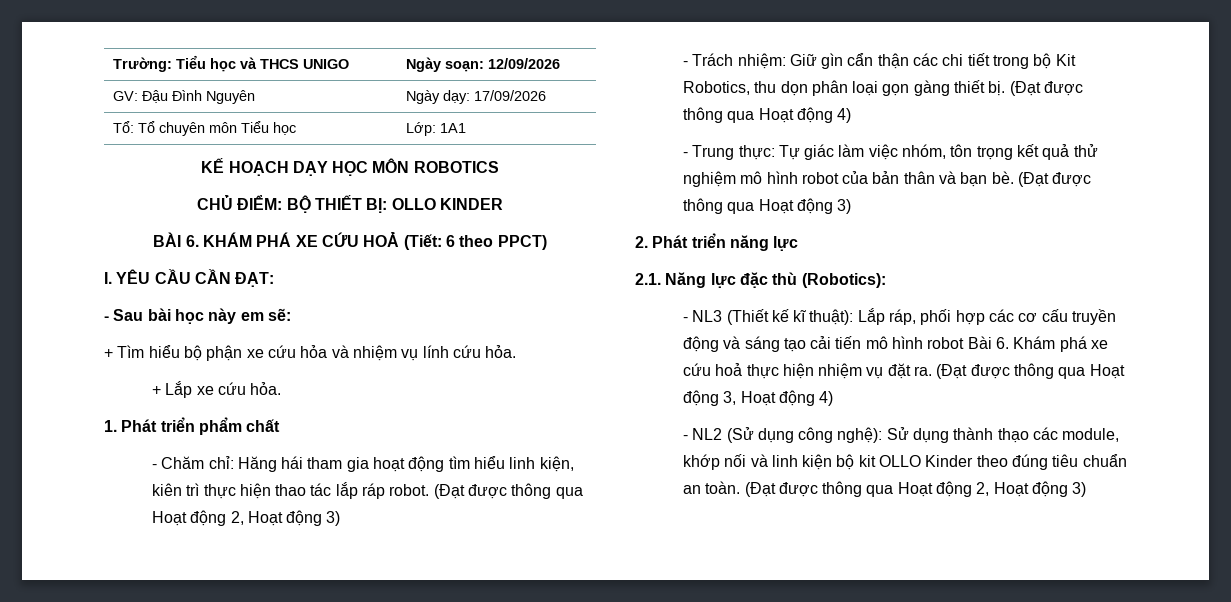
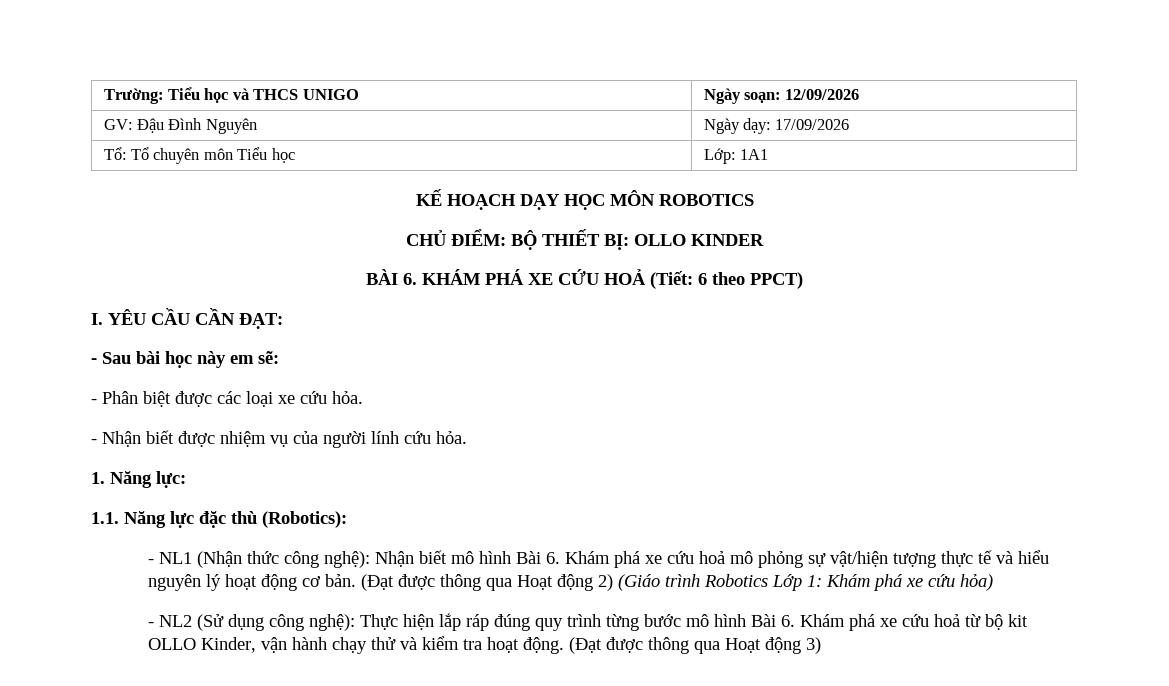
[104,345,517,361] [151,381,282,398] [104,417,281,435] [151,456,574,472] [151,482,583,499] [151,510,341,526] [682,53,1076,69] [682,80,1084,96] [682,107,852,123] [682,144,1098,160] [682,171,1014,187] + Tìm hiểu bộ phận xe cứu hỏa và nhiệm vụ lính cứu hỏa. // + Lắp xe cứu hỏa. // 1. Phát triển phẩm chất // - Chăm chỉ: Hăng hái tham gia hoạt động tìm hiểu linh kiện, kiên trì thực hiện thao tác lắp ráp robot. (Đạt được thông qua Hoạt động 2, Hoạt động 3) // - Trách nhiệm: Giữ gìn cẩn thận các chi tiết trong bộ Kit Robotics, thu dọn phân loại gọn gàng thiết bị. (Đạt được thông qua Hoạt động 4) // - Trung thực: Tự giác làm việc nhóm, tôn trọng kết quả thử nghiệm mô hình robot của bản thân và bạn bè. -> [91,391,363,407] [91,430,467,448] [91,471,186,488] [91,511,347,528] [147,550,1049,568] [147,574,993,591] [147,613,1028,631] [147,636,564,654] - Phân biệt được các loại xe cứu hỏa. // - Nhận biết được nhiệm vụ của người lính cứu hỏa. // 1. Năng lực: // 1.1. Năng lực đặc thù (Robotics): // - NL1 (Nhận thức công nghệ): Nhận biết mô hình Bài 6. Khám phá xe cứu hoả mô phỏng sự vật/hiện tượng thực tế và hiểu nguyên lý hoạt động cơ bản. (Đạt được thông qua Hoạt động 2) (Giáo trình Robotics Lớp 1: Khám phá xe cứu hỏa) // - NL2 (Sử dụng công nghệ): Thực hiện lắp ráp đúng quy trình từng bước mô hình Bài 6. Khám phá xe cứu hoả từ bộ kit OLLO Kinder, vận hành chạy thử và kiểm tra hoạt động.
[635,233,799,251] [635,272,886,288] [682,308,1117,325] [682,336,1109,352] [682,363,1125,379] [682,390,834,406] [682,427,1120,443] [682,454,1127,470] [682,481,1087,497] // 2. Phát triển năng lực // 2.1. Năng lực đặc thù (Robotics): // - NL3 (Thiết kế kĩ thuật): Lắp ráp, phối hợp các cơ cấu truyền động và sáng tạo cải tiến mô hình robot Bài 6. Khám phá xe cứu hoả thực hiện nhiệm vụ đặt ra. (Đạt được thông qua Hoạt động 3, Hoạt động 4) // - NL2 (Sử dụng công nghệ): Sử dụng thành thạo các module, khớp nối và linh kiện bộ kit OLLO Kinder theo đúng tiêu chuẩn an toàn. (Đạt được thông qua Hoạt động 2, Hoạt động 3) -> (821, 645) none

